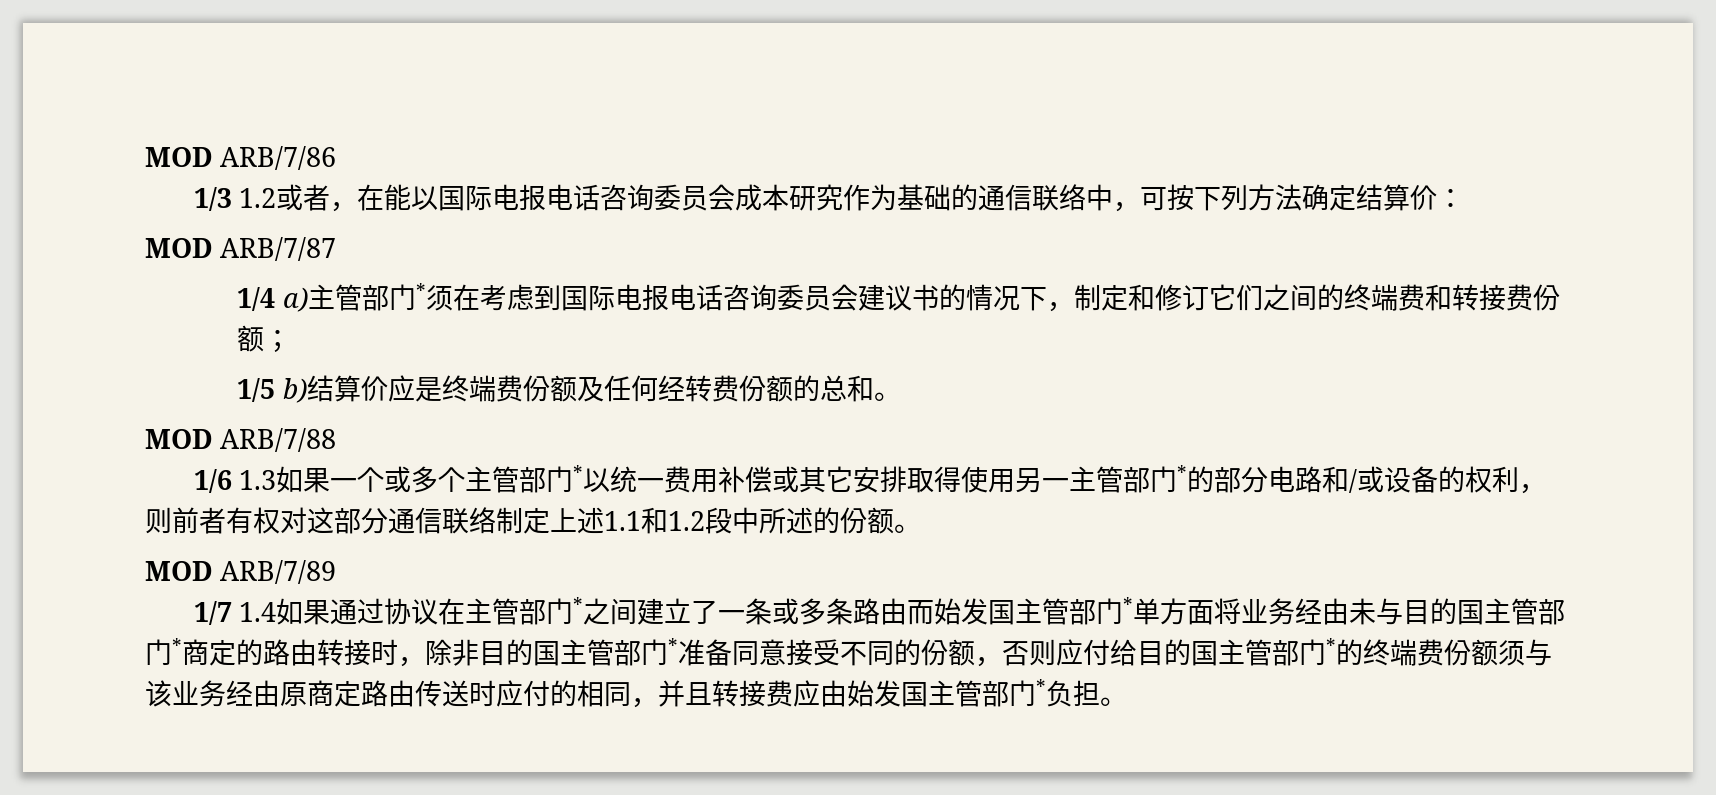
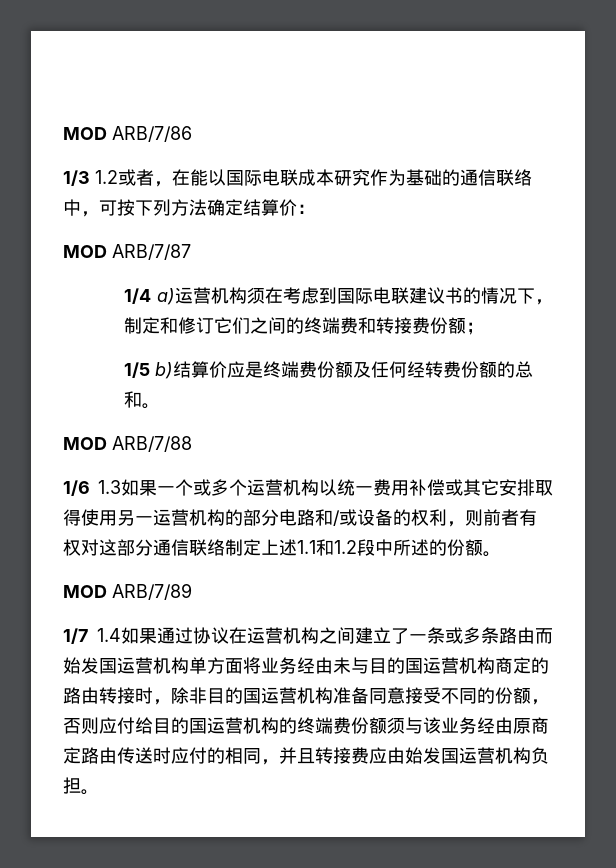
[519,184,736,211] 报电话咨询委员会 -> [280,169,298,186] 联
[307,283,426,311] 主管部门* -> [175,287,247,304] 运营机构
[641,284,858,311] 报电话咨询委员会 -> [391,287,409,304] 联
[465,465,584,493] 主管部门* -> [247,479,319,496] 运营机构
[1069,465,1188,493] 主管部门* -> [153,509,225,526] 运营机构
[465,597,584,625] 主管部门* -> [247,627,319,644] 运营机构
[1015,597,1134,625] 主管部门* -> [117,657,189,674] 运营机构
[1484,598,1566,625] [145,638,182,666] 主管部门* -> [423,657,495,674] 运营机构
[560,638,678,666] 主管部门* -> [261,687,333,704] 运营机构
[1218,638,1336,666] 主管部门* -> [207,717,279,734] 运营机构
[928,679,1046,707] 主管部门* -> [459,747,531,764] 运营机构

